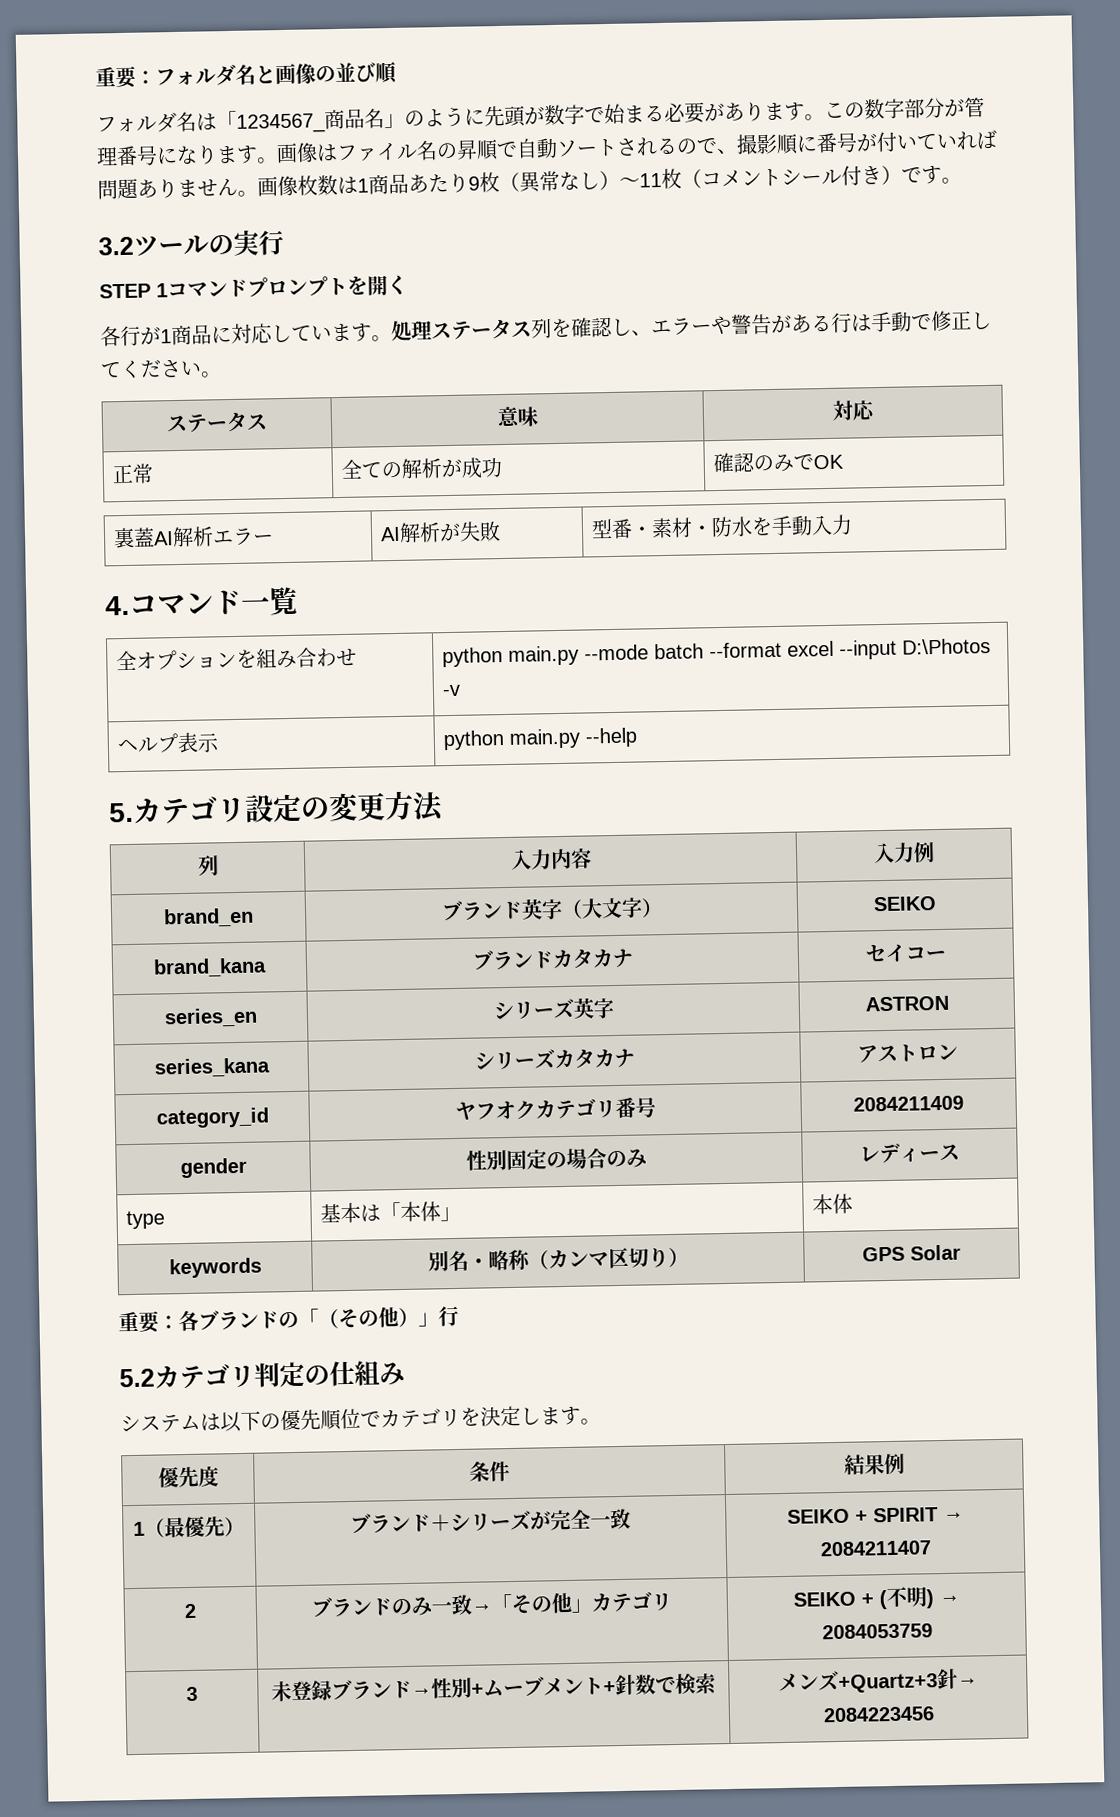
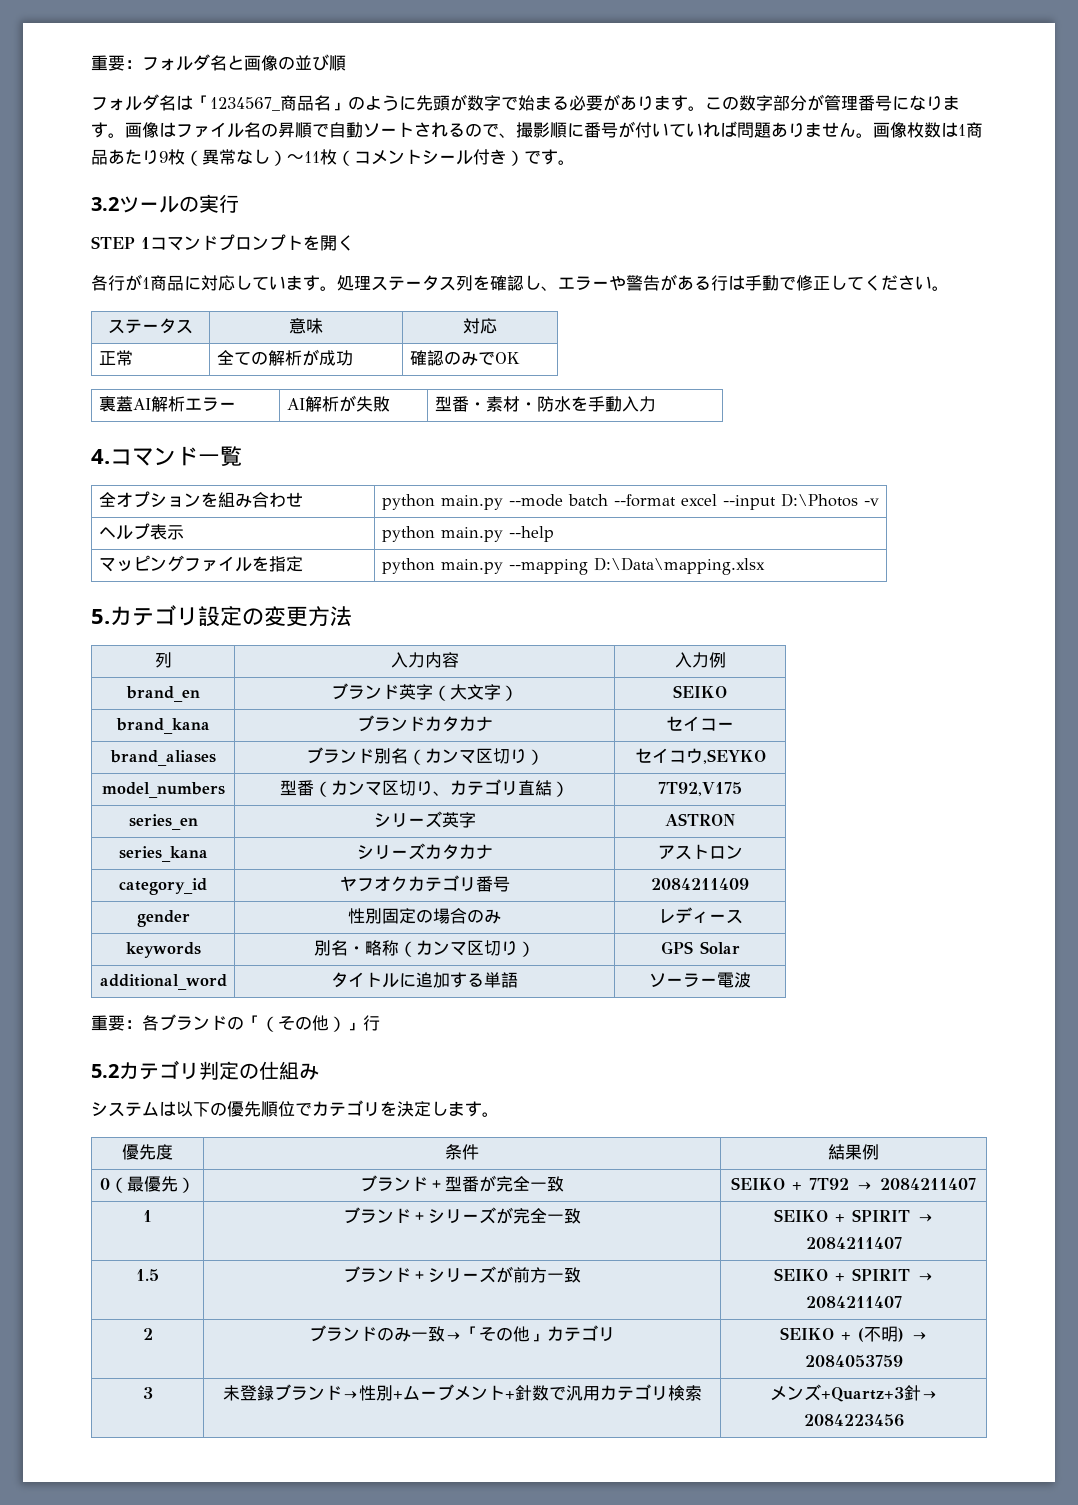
(639, 737) none -> [98,555,303,572] [381,557,765,575] // マッピングファイルを指定 | python main.py --mapping D:\Data\mapping.xlsx
(947, 955) none -> [109,750,216,766] [305,747,544,765] [634,748,766,764] [101,782,225,798] [280,779,569,797] [658,782,742,796] // brand_aliases | ブランド別名（カンマ区切り） | セイコウ,SEYKO // model_numbers | 型番（カンマ区切り、カテゴリ直結） | 7T92,V175
[126,1210,166,1230] [320,1201,462,1224] [812,1193,854,1215] // type | 基本は「本体」 | 本体 -> (743, 916) none
(961, 1252) none -> [99,974,227,990] [331,972,518,988] [649,972,751,988] // additional_word | タイトルに追加する単語 | ソーラー電波
[133,1521,145,1536] 1 -> [100,1178,110,1190] 0
(245, 1526) none -> [360,1175,564,1192] [731,1177,976,1190] [143,1210,152,1222] | ブランド＋型番が完全一致 | SEIKO + 7T92 → 2084211407 // 1
(932, 1548) none -> [136,1269,159,1281] [343,1266,581,1283] [773,1268,934,1281] [805,1296,902,1308] // 1.5 | ブランド＋シリーズが前方一致 | SEIKO + SPIRIT → 2084211407
(676, 1684) none -> [565,1384,668,1401] 汎用カテゴリ

